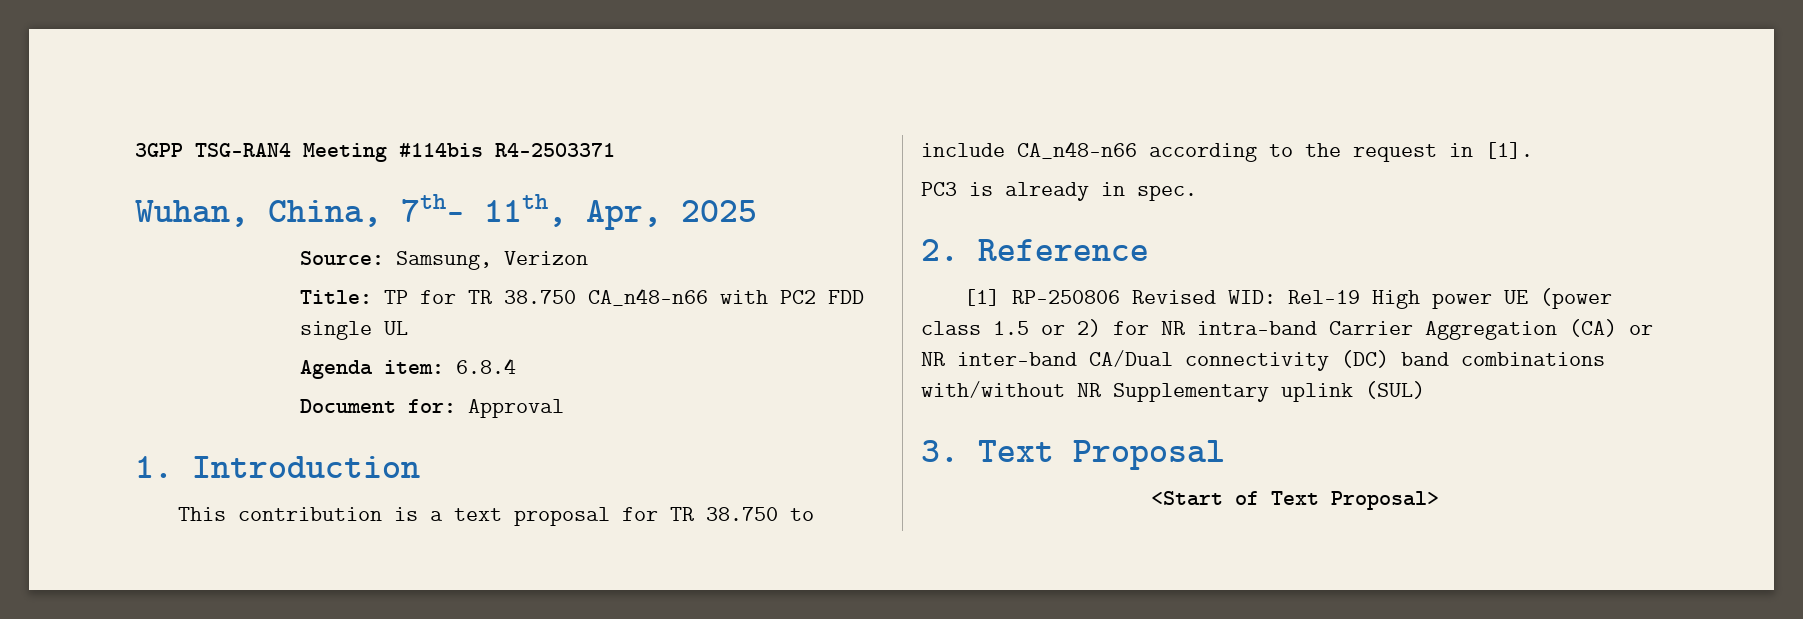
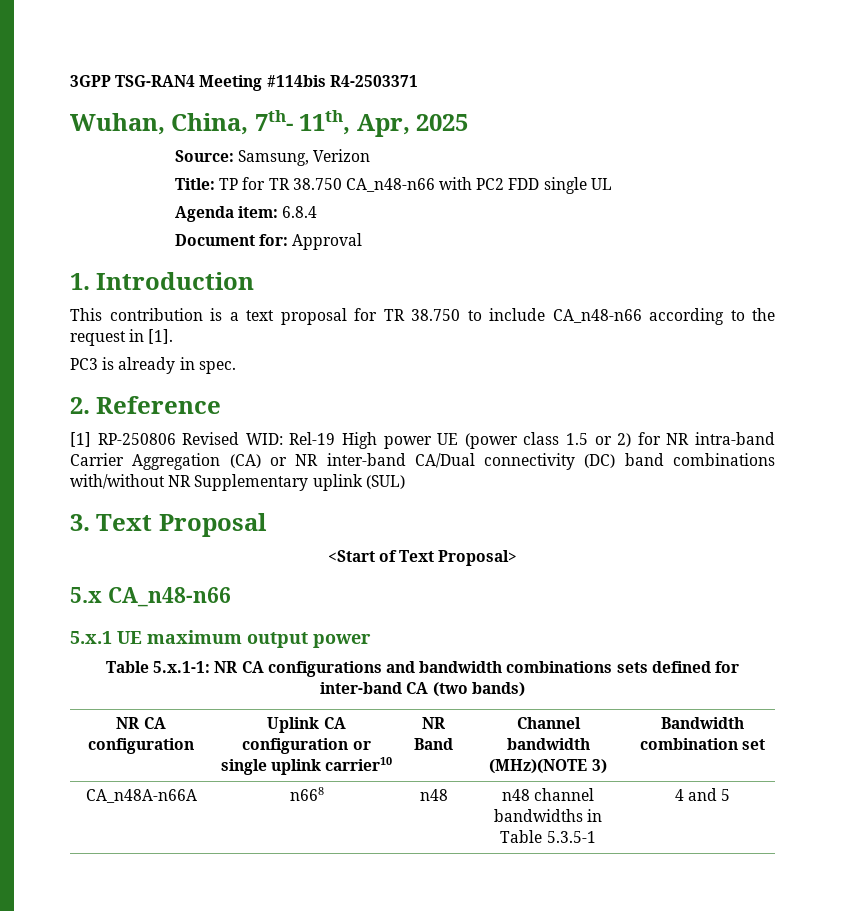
(1439, 500) none -> [70,587,231,607] [70,630,371,648] [106,661,739,677] [320,682,525,697] [116,717,166,729] [88,738,194,754] [267,717,346,733] [242,738,371,754] [220,757,393,775] [422,717,446,729] [414,738,453,750] [516,717,581,729] [506,738,590,750] [489,759,607,774] [661,717,744,729] [639,738,766,750] [85,789,197,803] [289,787,324,801] [419,789,448,801] [501,788,595,801] [493,809,603,822] [500,830,596,843] [674,788,731,801] // 5.x CA_n48-n66 // 5.x.1 UE maximum output power // Table 5.x.1-1: NR CA configurations and bandwidth combinations sets defined for inter-band CA (two bands) // NR CA configuration | Uplink CA configuration or single uplink carrier10 | NR Band | Channel bandwidth (MHz)(NOTE 3) | Bandwidth combination set // CA_n48A-n66A | n668 | n48 | n48 channel bandwidths in Table 5.3.5-1 | 4 and 5

